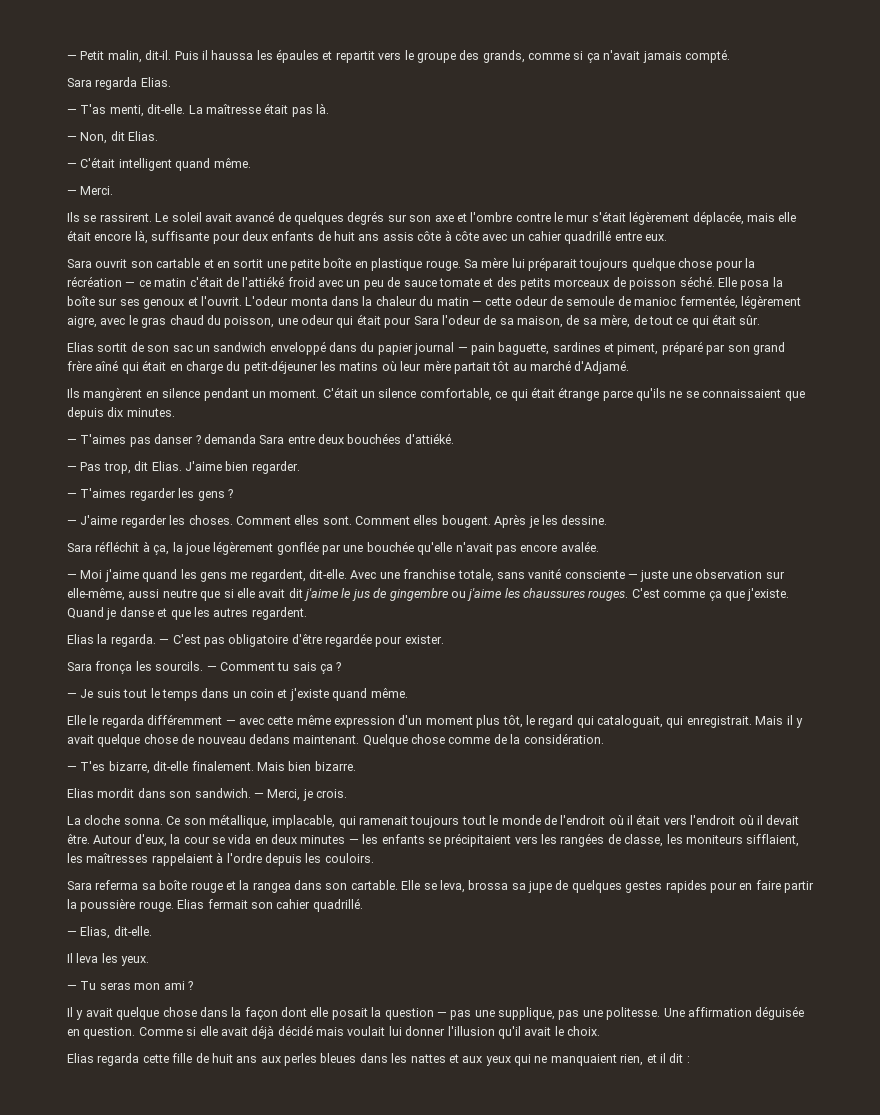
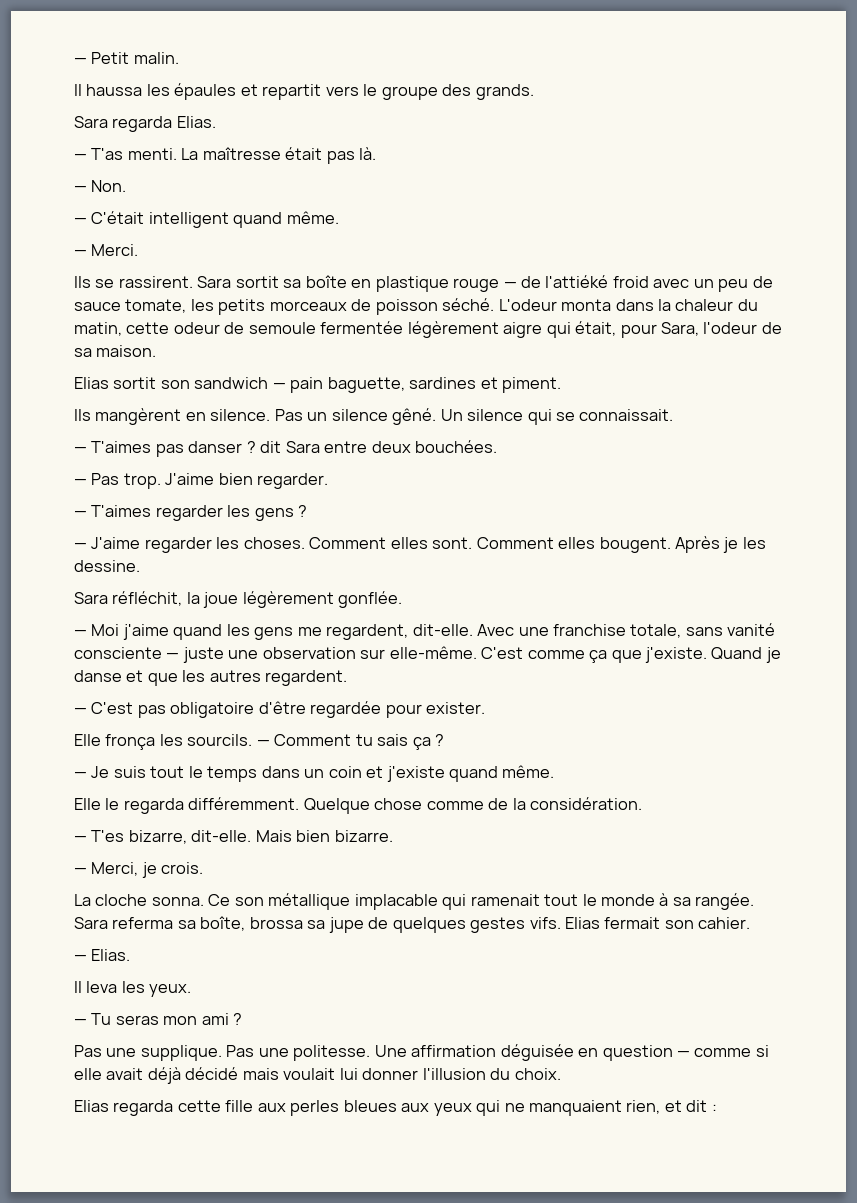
[107,50,208,63] malin, dit-il. Puis il -> [133,52,179,64] [74,84,82,96] malin. // Il
[482,49,730,63] grands, comme si ça n'avait jamais compté. -> [475,84,534,100] grands.
[109,104,186,117] menti, dit-elle. -> [127,148,177,160] menti.
[80,131,159,144] Non, dit Elias. -> [91,180,127,192] Non.
[155,211,797,225] [67,230,668,244] [67,257,755,271] [67,276,223,287] Le soleil avait avancé de quelques degrés sur son axe et l'ombre contre le mur s'était légèrement déplacée, mais elle était encore là, suffisante pour deux enfants de huit ans assis côte à côte avec un cahier quadrillé entre eux. // Sara ouvrit son cartable et en sortit une petite boîte en plastique rouge. Sa mère lui préparait toujours quelque chose pour la récréation — ce matin c'était -> [197,275,517,292] Sara sortit sa boîte en plastique rouge —
[438,277,517,287] tomate et des -> [125,299,214,313] tomate, les
[717,277,783,290] [67,296,242,309] Elle posa la boîte sur ses genoux et l'ouvrit. -> (495, 304) none
[436,297,482,306] matin — -> [74,322,122,336] matin,
[617,295,801,309] [67,314,761,328] [67,341,455,355] de manioc fermentée, légèrement aigre, avec le gras chaud du poisson, une odeur qui était pour Sara l'odeur de sa maison, de sa mère, de tout ce qui était sûr. // Elias sortit de son sac un sandwich enveloppé dans du papier journal -> [320,321,782,338] [74,345,157,357] [74,377,269,389] fermentée légèrement aigre qui était, pour Sara, l'odeur de sa maison. // Elias sortit son sandwich
[617,341,785,355] [67,360,630,374] [67,387,805,401] [67,407,175,420] piment, préparé par son grand frère aîné qui était en charge du petit-déjeuner les matins où leur mère partait tôt au marché d'Adjamé. // Ils mangèrent en silence pendant un moment. C'était un silence comfortable, ce qui était étrange parce qu'ils ne se connaissaient que depuis dix minutes. -> [502,377,562,393] [74,408,674,425] piment. // Ils mangèrent en silence. Pas un silence gêné. Un silence qui se connaissait.
[203,434,256,444] demanda -> [260,441,282,453] dit
[347,433,454,444] bouchées d'attiéké. -> [415,440,498,453] bouchées.
[103,461,182,474] trop, dit Elias. -> [123,473,161,489] trop.
[95,541,599,555] réfléchit à ça, la joue légèrement gonflée par une bouchée qu'elle n'avait pas encore avalée. -> [112,591,403,608] réfléchit, la joue légèrement gonflée.
[67,588,629,601] elle-même, aussi neutre que si elle avait dit j'aime le jus de gingembre ou j'aime les chaussures rouges. -> [389,646,477,659] elle-même.
[67,634,156,647] Elias la regarda. -> (348, 678) none
[67,662,92,671] Sara -> [74,734,101,746] Elle
[147,714,803,728] [67,734,360,747] différemment — avec cette même expression d'un moment plus tôt, le regard qui cataloguait, qui enregistrait. Mais il y avait quelque chose de nouveau dedans maintenant. -> [188,797,300,810] différemment.
[153,761,254,771] dit-elle finalement. -> [191,830,252,842] dit-elle.
[67,788,251,798] Elias mordit dans son sandwich. -> (393, 836) none
[208,814,336,828] métallique, implacable, -> [268,893,438,910] métallique implacable
[410,816,460,828] toujours -> (540, 900) none
[543,814,800,825] [67,833,800,847] [67,852,374,866] [67,880,465,893] de l'endroit où il était vers l'endroit où il devait être. Autour d'eux, la cour se vida en deux minutes — les enfants se précipitaient vers les rangées de classe, les moniteurs sifflaient, les maîtresses rappelaient à l'ordre depuis les couloirs. // Sara referma sa boîte rouge et la rangea dans son cartable. Elle se leva, -> [659,893,755,910] [74,916,246,931] à sa rangée. Sara referma sa boîte,
[665,880,814,893] [67,898,174,912] rapides pour en faire partir la poussière rouge. -> [529,917,561,929] vifs.
[276,898,363,912] [67,926,152,939] cahier quadrillé. // — Elias, dit-elle. -> [698,917,751,929] [74,949,131,961] cahier. // — Elias.
[67,1007,580,1020] Il y avait quelque chose dans la façon dont elle posait la question — pas une supplique, pas -> [74,1045,255,1061] Pas une supplique. Pas
[83,1027,183,1039] question. Comme -> [602,1045,752,1061] question — comme
[497,1026,564,1039] qu'il avait le -> [490,1068,511,1080] du
[195,1053,459,1066] de huit ans aux perles bleues dans les nattes et -> [257,1100,397,1116] aux perles bleues
[659,1053,666,1063] il -> (682, 1106) none

